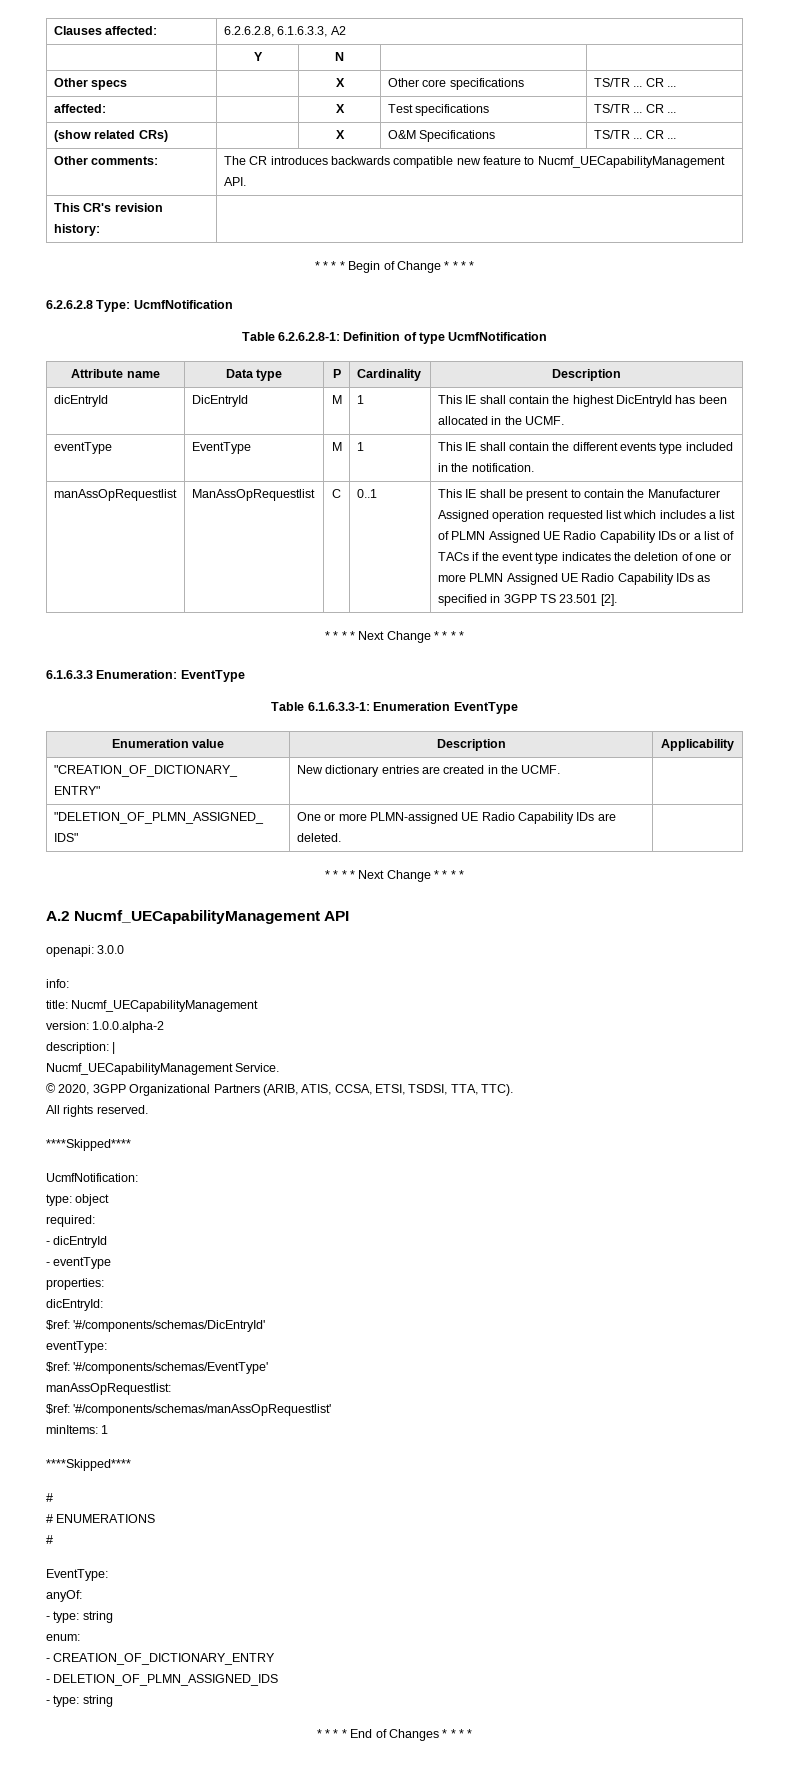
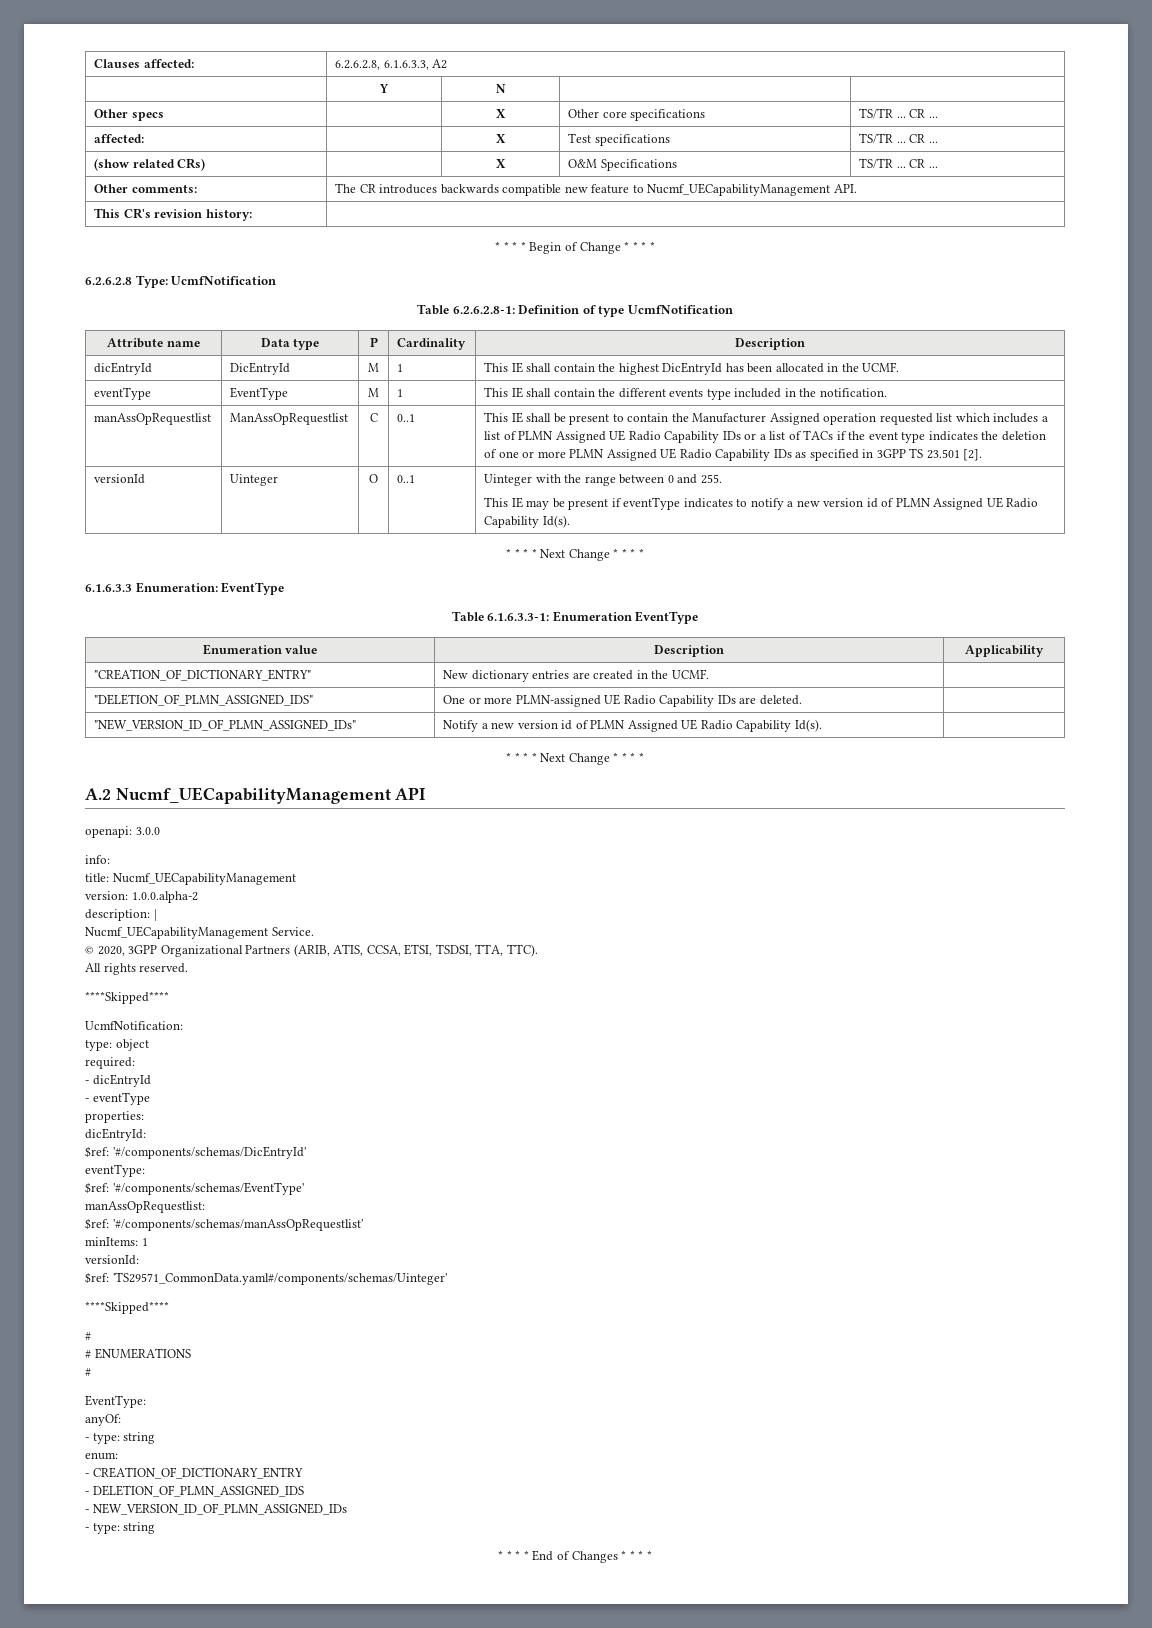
(617, 600) none -> [94,474,146,484] [230,474,279,486] [369,474,378,483] [397,475,416,483] [484,474,722,486] [484,497,1039,510] [484,515,570,528] // versionId | Uinteger | O | 0..1 | Uinteger with the range between 0 and 255. // This IE may be present if eventType indicates to notify a new version id of PLMN Assigned UE Radio Capability Id(s).
(341, 837) none -> [94,719,357,731] [443,719,822,732] // "NEW_VERSION_ID_OF_PLMN_ASSIGNED_IDs" | Notify a new version id of PLMN Assigned UE Radio Capability Id(s). |
(109, 1429) none -> [85,1255,139,1265] [85,1272,447,1285] // versionId: // $ref: 'TS29571_CommonData.yaml#/components/schemas/Uinteger'
(279, 1680) none -> [85,1503,347,1515] // - NEW_VERSION_ID_OF_PLMN_ASSIGNED_IDs

